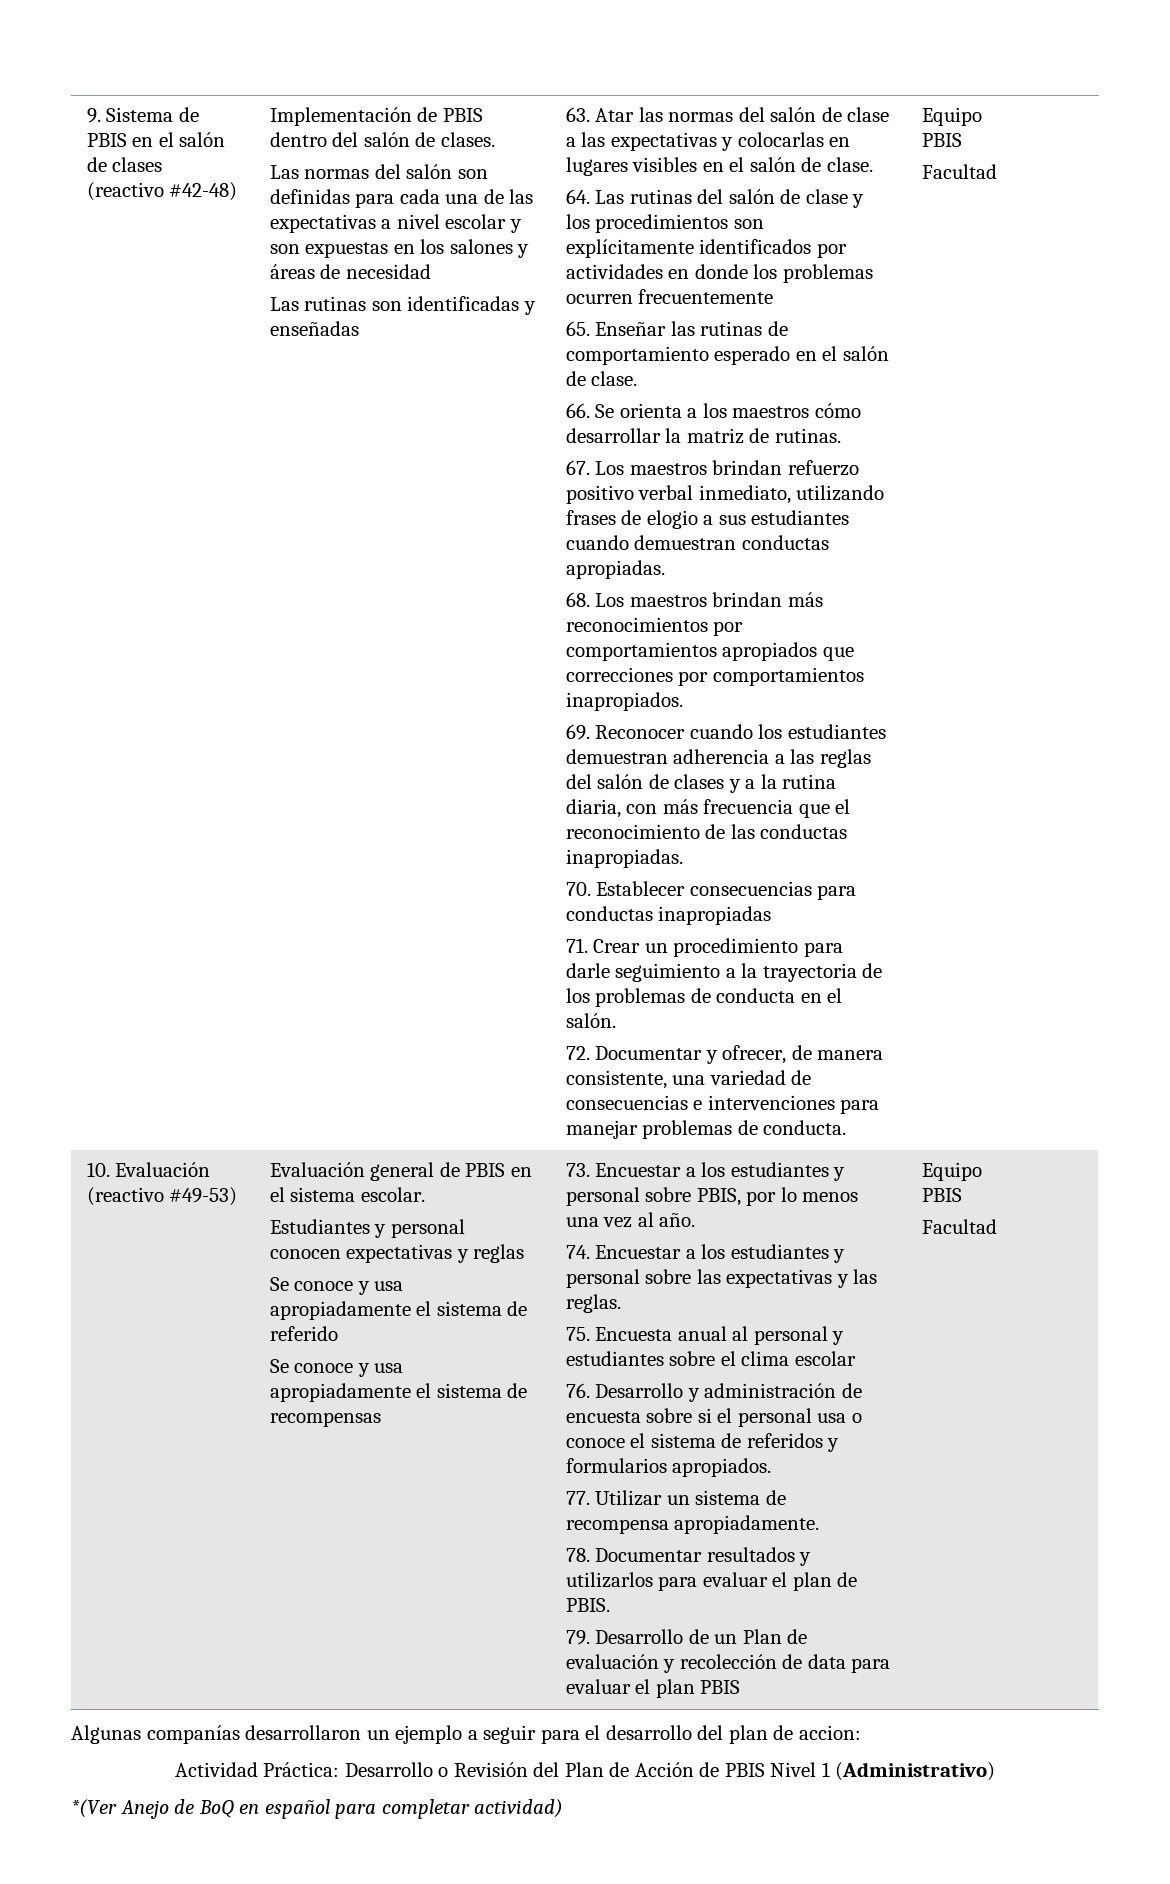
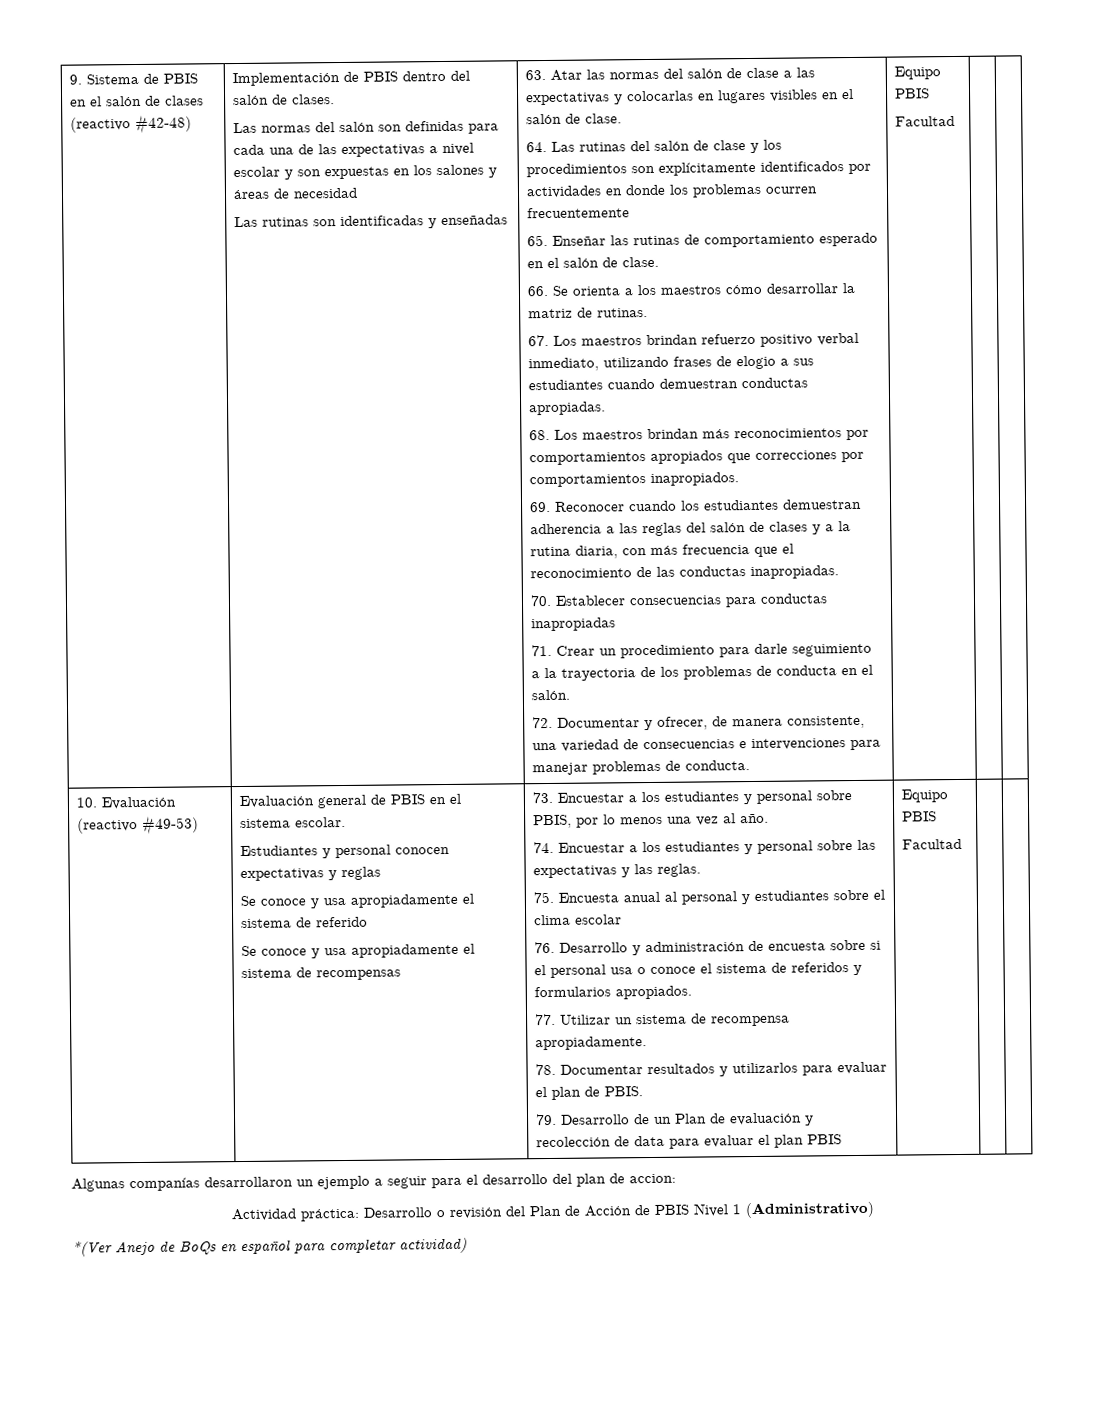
[263,1762,340,1777] Práctica: -> [299,1208,360,1222] práctica:
[453,1762,528,1777] Revisión -> [448,1207,503,1219] revisión
[198,1800,234,1818] BoQ -> [179,1241,217,1255] BoQs

